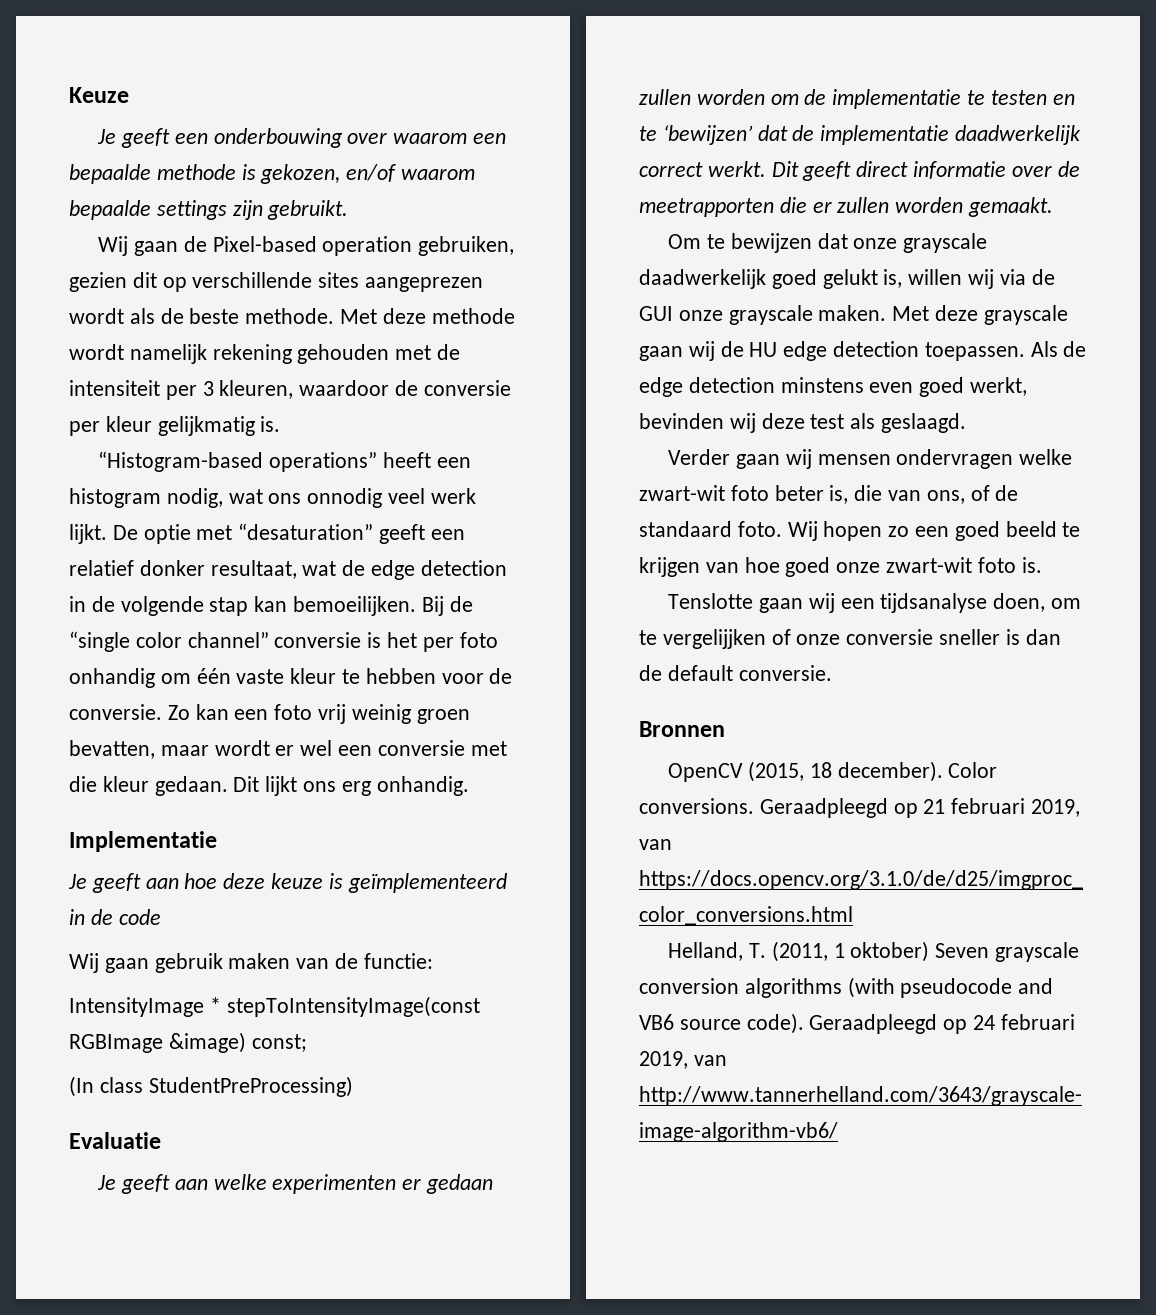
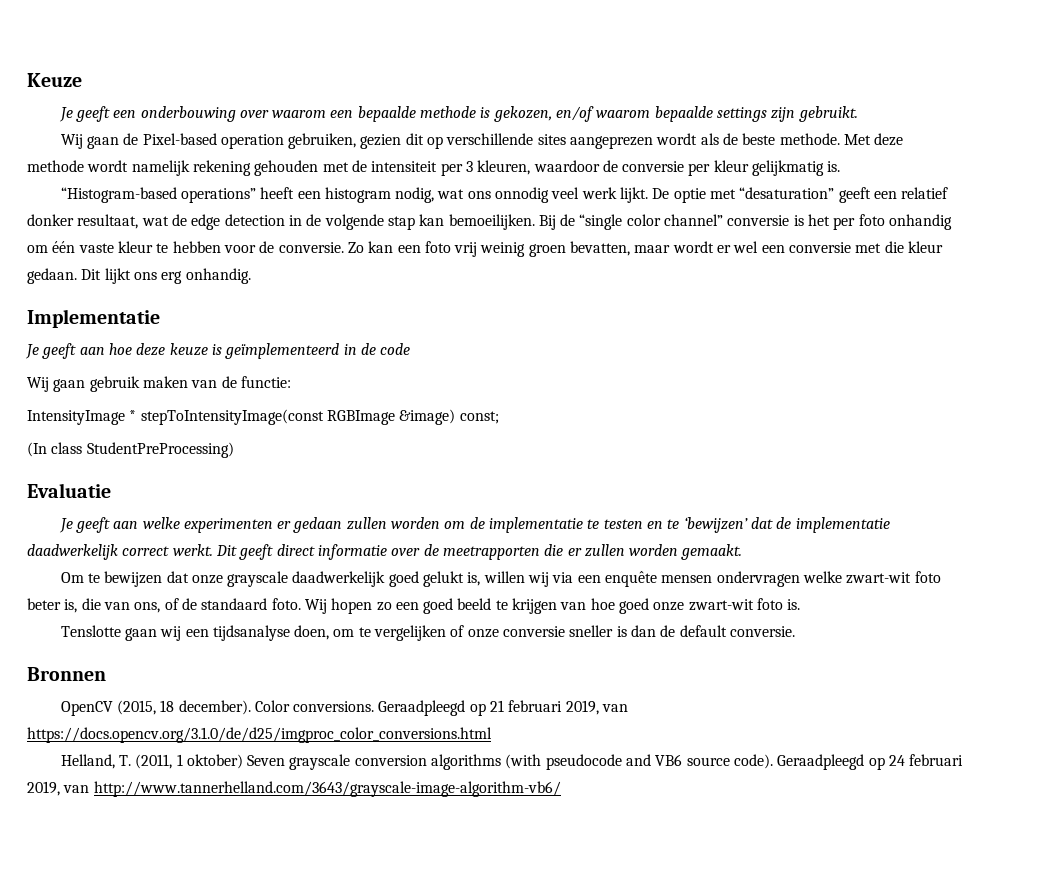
[1031,269,1055,285] [639,305,1068,325] [639,341,1087,361] [639,377,1028,397] [639,413,967,433] [668,449,812,469] de GUI onze grayscale maken. Met deze grayscale gaan wij de HU edge detection toepassen. Als de edge detection minstens even goed werkt, bevinden wij deze test als geslaagd. // Verder gaan wij -> [577,571,658,587] een enquête
[662,629,766,649] vergelijjken -> [374,625,447,641] vergelijken

